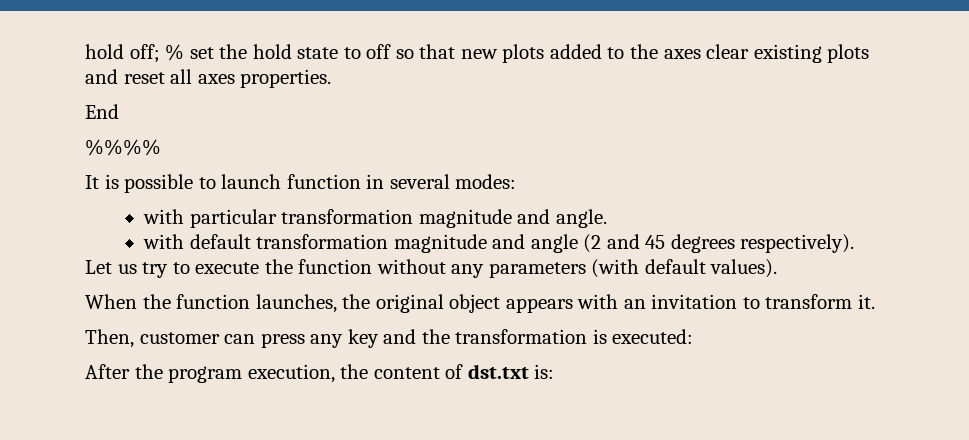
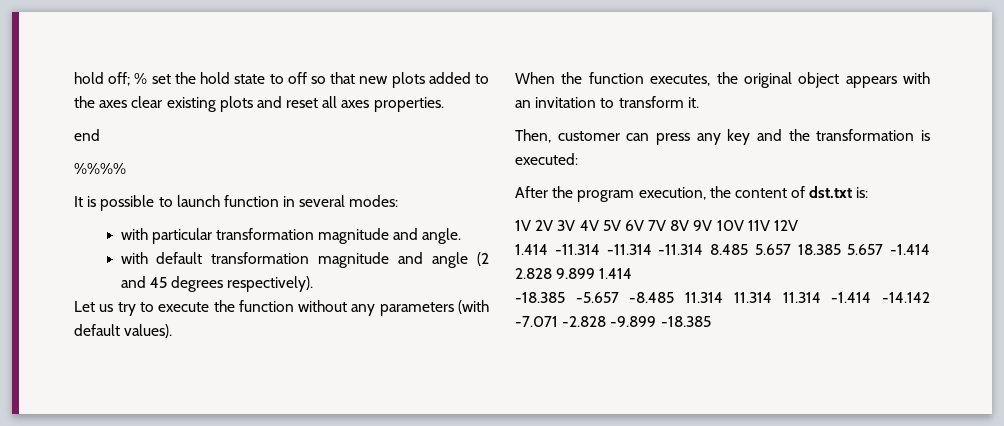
[85,104,119,119] End -> [74,129,100,141] end
[255,294,337,313] launches, -> [650,74,711,86] executes,
(555, 371) none -> [515,220,799,231] [515,244,930,255] [515,268,633,279] [515,292,930,303] [515,316,711,327] // 1V 2V 3V 4V 5V 6V 7V 8V 9V 10V 11V 12V // 1.414 -11.314 -11.314 -11.314 8.485 5.657 18.385 5.657 -1.414 2.828 9.899 1.414 // -18.385 -5.657 -8.485 11.314 11.314 11.314 -1.414 -14.142 -7.071 -2.828 -9.899 -18.385

